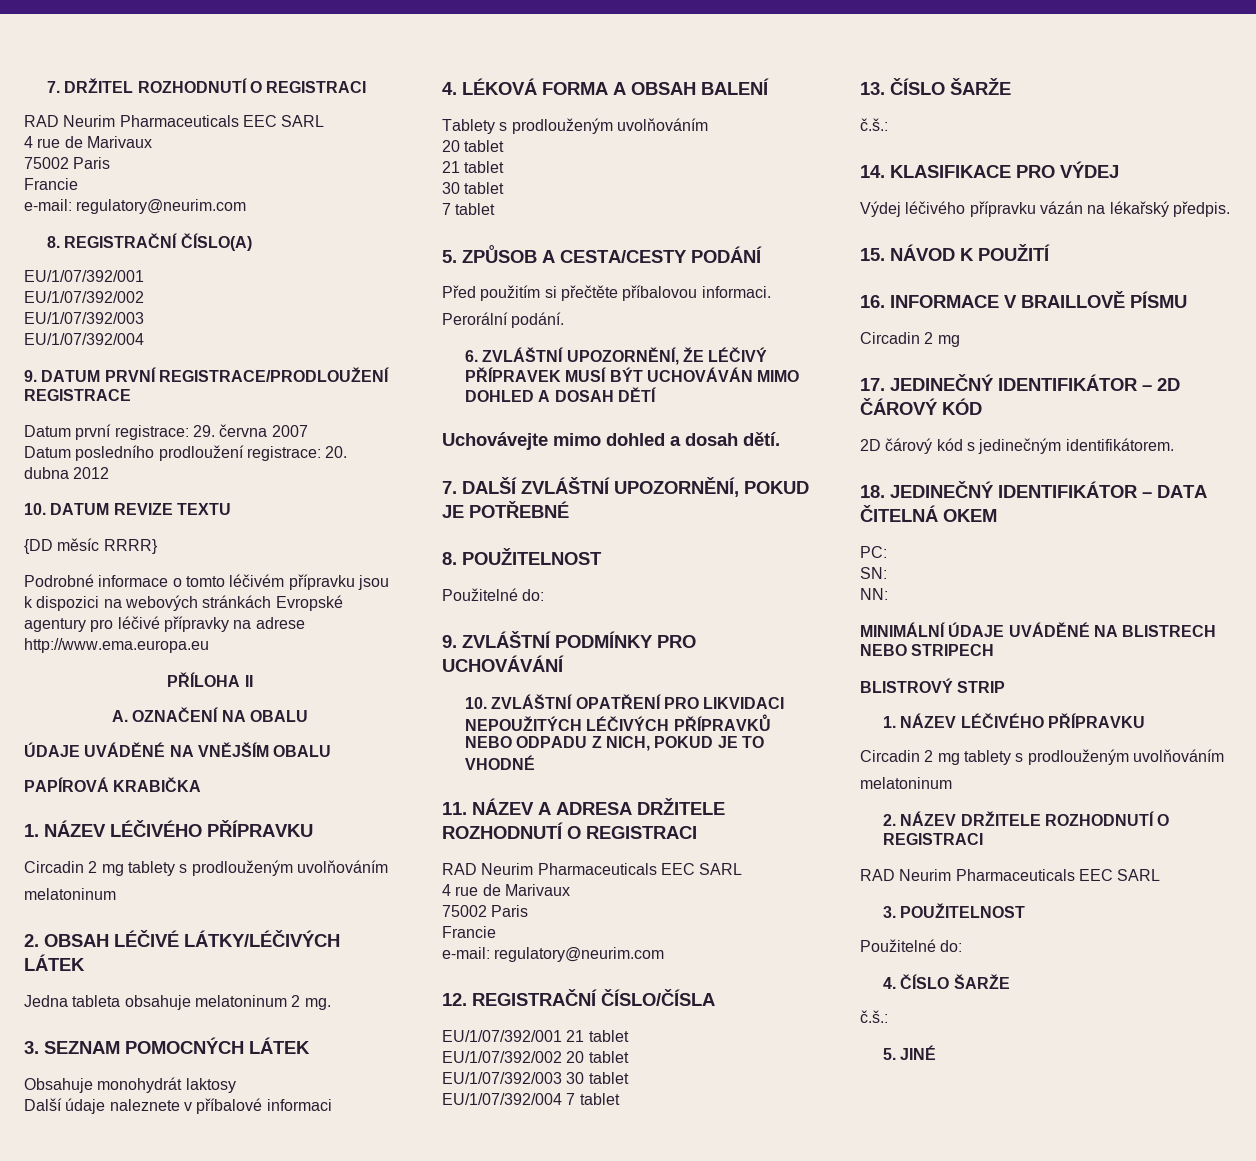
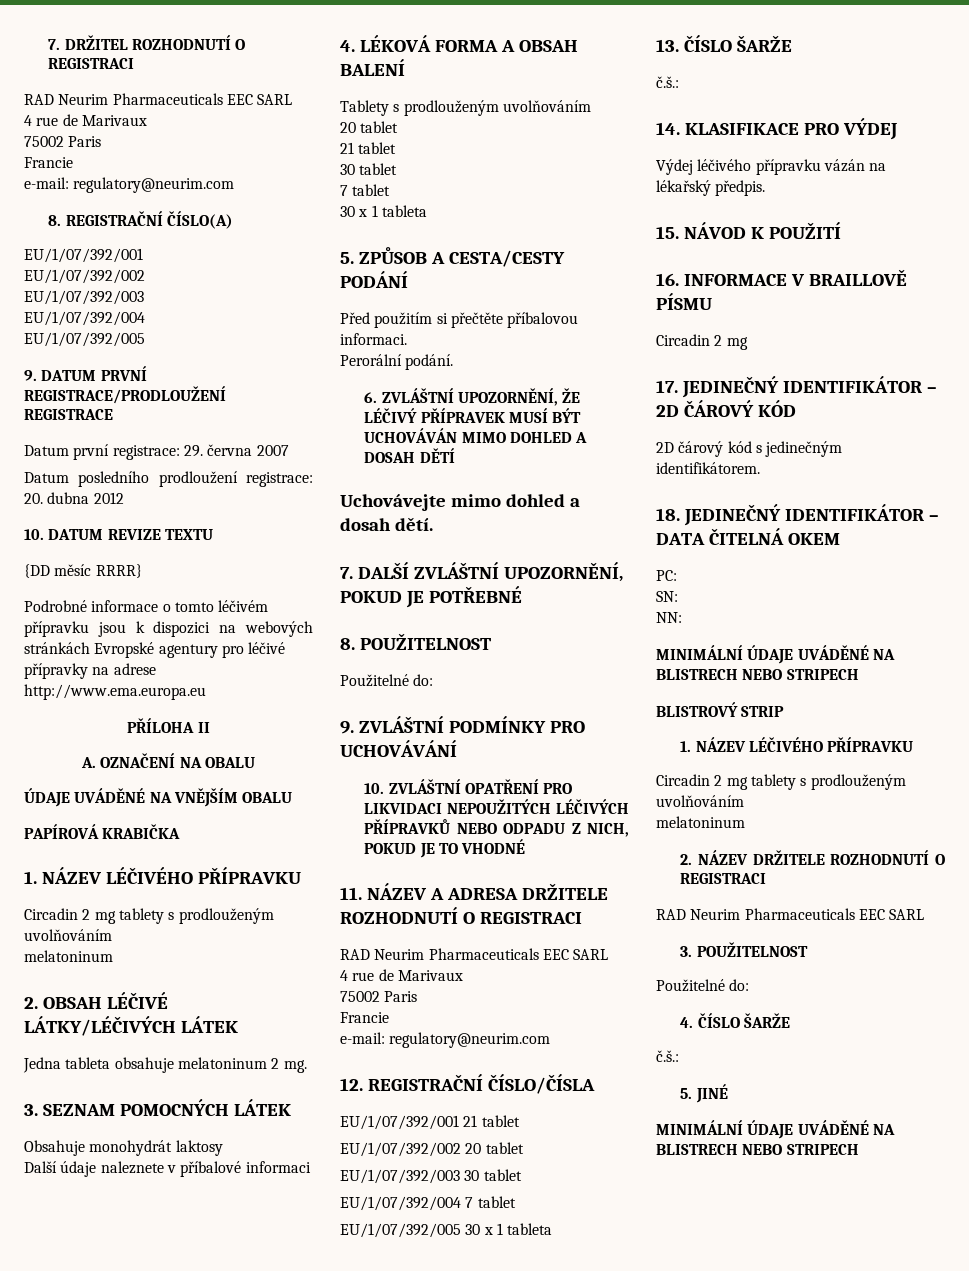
(144, 339) none -> [24,332,145,347] // EU/1/07/392/005
(496, 209) none -> [340,205,427,217] // 30 x 1 tableta
(620, 1099) none -> [340,1223,553,1238] // EU/1/07/392/005 30 x 1 tableta
(937, 1052) none -> [656,1120,895,1139] [656,1144,859,1155] // MINIMÁLNÍ ÚDAJE UVÁDĚNÉ NA BLISTRECH NEBO STRIPECH

